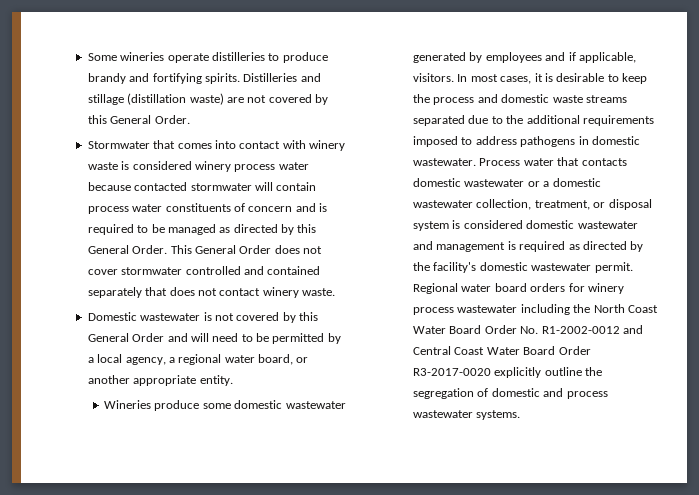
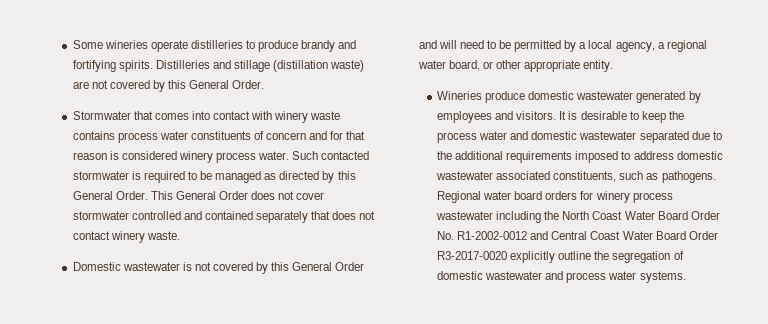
[121,161,309,172] [87,182,317,191] is considered winery process water because contacted stormwater will contain -> [72,131,115,140] contains
(316, 207) none -> [330,131,366,140] [72,151,370,163] [72,171,129,180] for that reason is considered winery process water. Such contacted stormwater
[87,375,130,384] another -> [495,60,521,69] other
[202,403,231,409] some -> (526, 97) none
[568,52,636,63] [413,73,543,84] if applicable, visitors. In most cases, it -> [516,111,567,120] visitors. It
(475, 101) none -> [479,131,508,140] water
[552,95,627,103] waste streams -> [579,131,637,140] wastewater
[520,136,640,147] [413,157,627,166] [413,178,601,187] [413,199,652,210] [413,220,638,231] [413,241,644,252] [413,262,633,273] pathogens in domestic wastewater. Process water that contacts domestic wastewater or a domestic wastewater collection, treatment, or disposal system is considered domestic wastewater and management is required as directed by the facility's domestic wastewater permit. -> [676,151,723,160] [436,171,716,183] domestic wastewater associated constituents, such as pathogens.
(540, 392) none -> [485,271,543,280] wastewater
[413,410,474,418] wastewater -> [608,271,637,280] water

